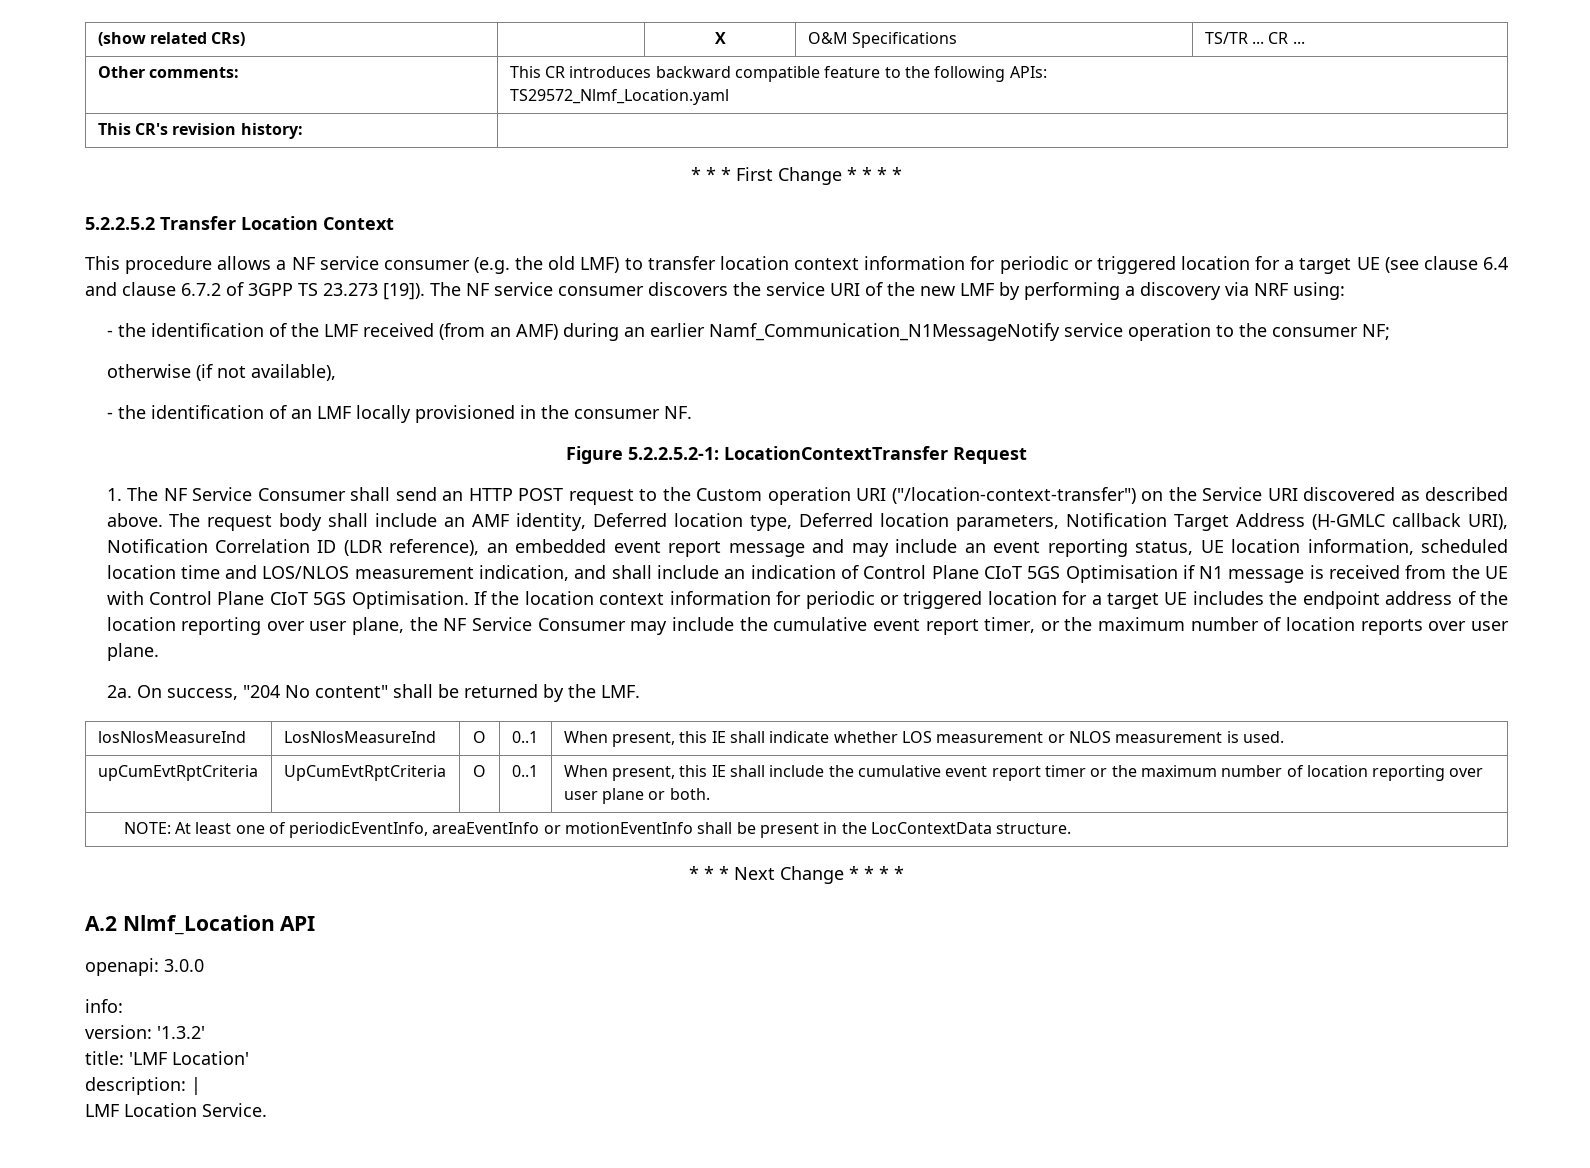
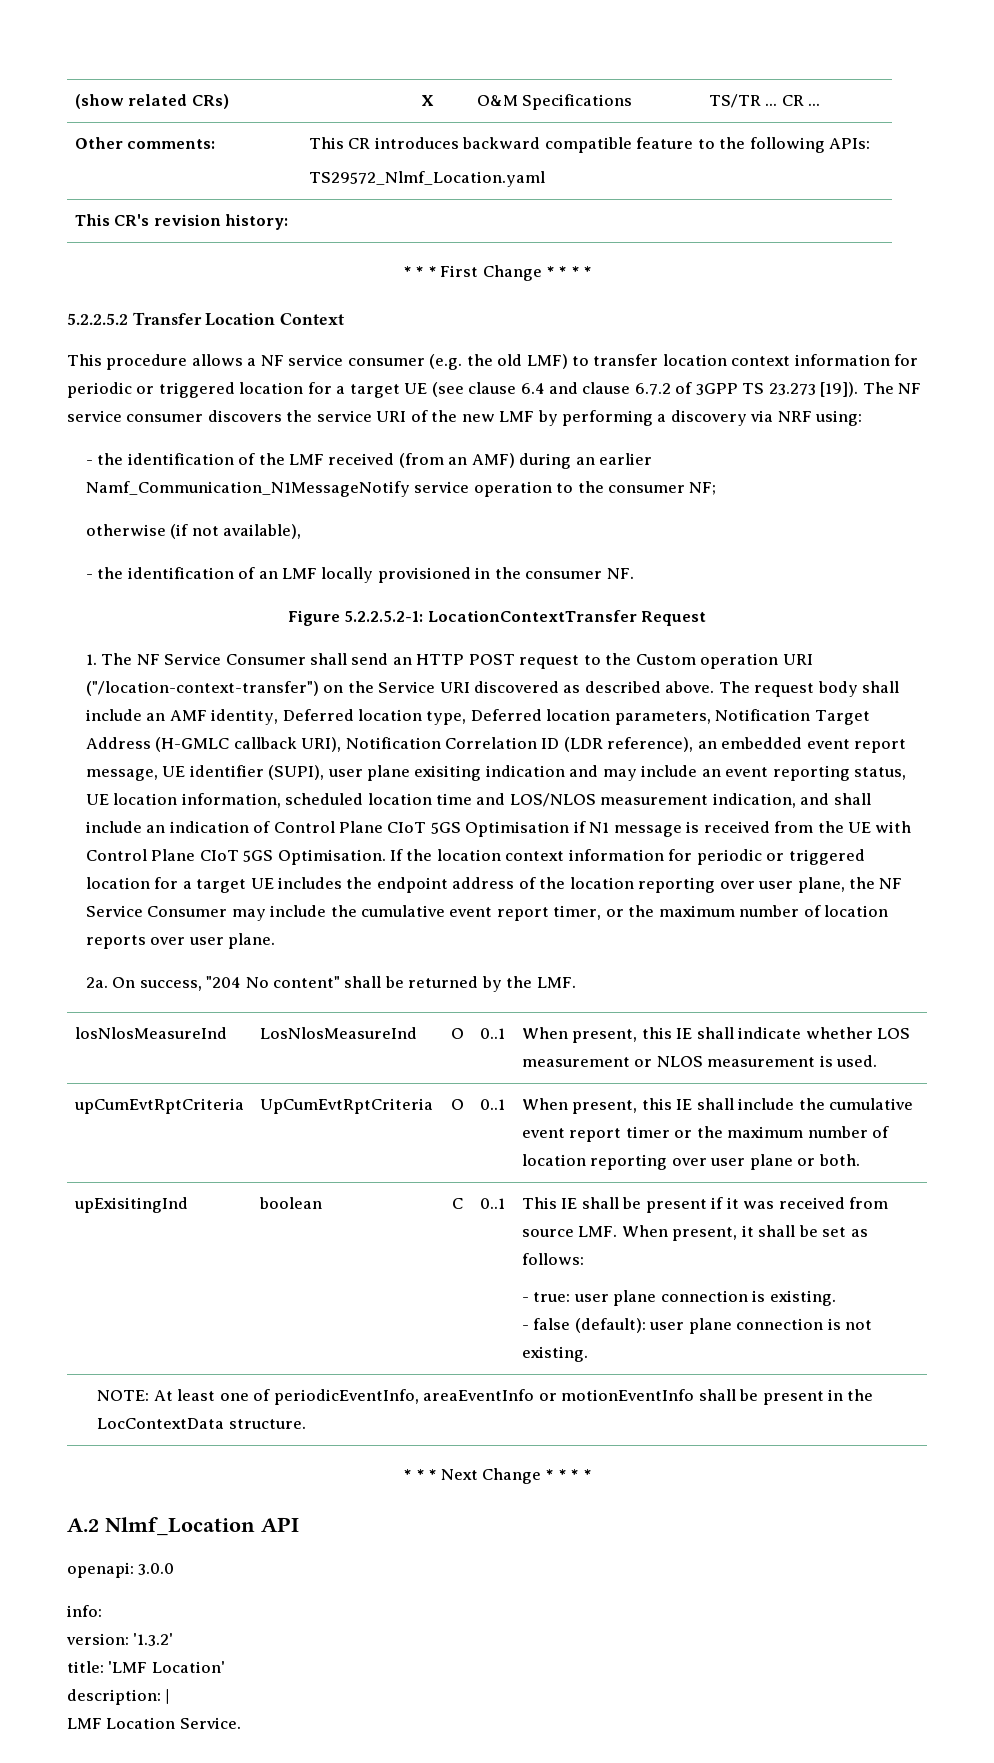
[728,543,805,557] message -> [85,765,565,781] message, UE identifier (SUPI), user plane exisiting indication
(710, 794) none -> [73,1197,188,1213] [258,1197,322,1209] [452,1198,463,1209] [479,1198,505,1209] [521,1197,889,1213] [521,1225,868,1241] [521,1253,584,1265] [521,1290,836,1306] [521,1318,873,1334] [521,1346,588,1362] // upExisitingInd | boolean | C | 0..1 | This IE shall be present if it was received from source LMF. When present, it shall be set as follows: // - true: user plane connection is existing. // - false (default): user plane connection is not existing.

